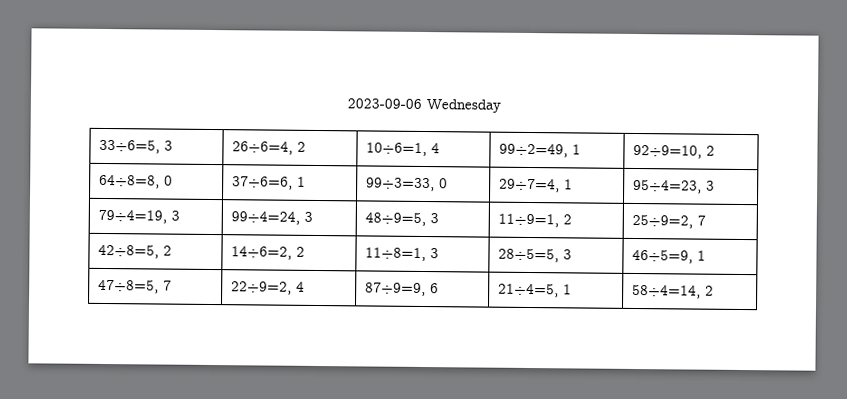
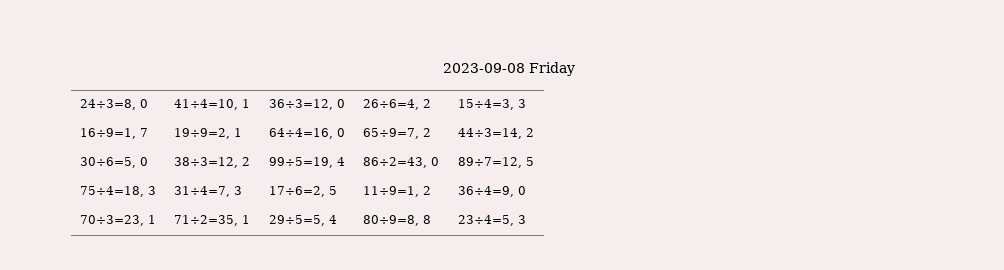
[347,98,501,113] [99,139,174,154] [232,141,307,155] [366,142,441,157] [499,143,582,158] [633,144,716,159] [99,174,174,189] [232,176,307,190] [366,177,449,192] [499,178,574,193] [633,179,716,194] [98,209,181,224] [231,211,314,225] [365,212,440,227] 2023-09-06 Wednesday // 33÷6=5, 3 | 26÷6=4, 2 | 10÷6=1, 4 | 99÷2=49, 1 | 92÷9=10, 2 // 64÷8=8, 0 | 37÷6=6, 1 | 99÷3=33, 0 | 29÷7=4, 1 | 95÷4=23, 3 // 79÷4=19, 3 | 99÷4=24, 3 | 48÷9=5, 3 -> [443,62,575,76] [79,99,148,110] [173,99,250,110] [268,99,345,110] [362,99,431,110] [457,99,526,110] [79,128,148,139] [173,128,242,139] [268,128,345,139] [362,128,431,139] [457,128,534,139] [79,157,148,168] [173,157,250,168] [268,157,345,168] [362,157,439,168] [457,157,534,168] [79,186,156,197] [173,186,242,197] [268,186,337,197] 2023-09-08 Friday // 24÷3=8, 0 | 41÷4=10, 1 | 36÷3=12, 0 | 26÷6=4, 2 | 15÷4=3, 3 // 16÷9=1, 7 | 19÷9=2, 1 | 64÷4=16, 0 | 65÷9=7, 2 | 44÷3=14, 2 // 30÷6=5, 0 | 38÷3=12, 2 | 99÷5=19, 4 | 86÷2=43, 0 | 89÷7=12, 5 // 75÷4=18, 3 | 31÷4=7, 3 | 17÷6=2, 5
[632,214,707,229] [98,244,173,259] [231,246,306,260] [365,247,440,262] [498,248,573,263] [632,249,707,264] [98,279,173,294] [231,281,306,295] [365,282,440,297] [498,283,573,298] [632,284,715,299] 25÷9=2, 7 // 42÷8=5, 2 | 14÷6=2, 2 | 11÷8=1, 3 | 28÷5=5, 3 | 46÷5=9, 1 // 47÷8=5, 7 | 22÷9=2, 4 | 87÷9=9, 6 | 21÷4=5, 1 | 58÷4=14, 2 -> [457,186,526,197] [79,215,156,226] [173,215,250,226] [268,215,337,226] [362,215,431,226] [457,215,526,226] 36÷4=9, 0 // 70÷3=23, 1 | 71÷2=35, 1 | 29÷5=5, 4 | 80÷9=8, 8 | 23÷4=5, 3

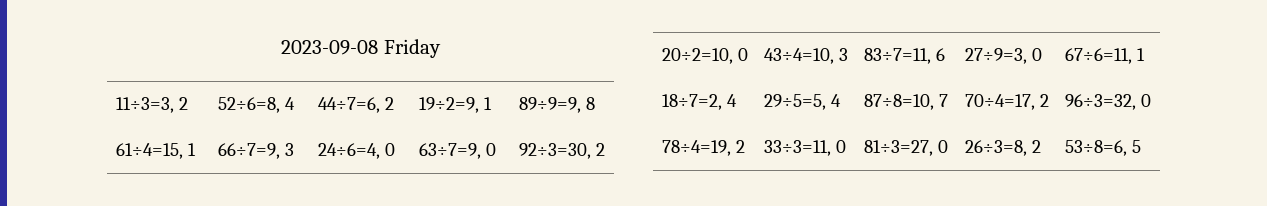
[79,99,148,110] [173,99,250,110] [268,99,345,110] [362,99,431,110] [457,99,526,110] [79,128,148,139] [173,128,242,139] [268,128,345,139] [362,128,431,139] [457,128,534,139] [79,157,148,168] [173,157,250,168] [268,157,345,168] [362,157,439,168] [457,157,534,168] [79,186,156,197] [173,186,242,197] [268,186,337,197] [362,186,431,197] [457,186,526,197] [79,215,156,226] [173,215,250,226] [268,215,337,226] [362,215,431,226] [457,215,526,226] 24÷3=8, 0 | 41÷4=10, 1 | 36÷3=12, 0 | 26÷6=4, 2 | 15÷4=3, 3 // 16÷9=1, 7 | 19÷9=2, 1 | 64÷4=16, 0 | 65÷9=7, 2 | 44÷3=14, 2 // 30÷6=5, 0 | 38÷3=12, 2 | 99÷5=19, 4 | 86÷2=43, 0 | 89÷7=12, 5 // 75÷4=18, 3 | 31÷4=7, 3 | 17÷6=2, 5 | 11÷9=1, 2 | 36÷4=9, 0 // 70÷3=23, 1 | 71÷2=35, 1 | 29÷5=5, 4 | 80÷9=8, 8 | 23÷4=5, 3 -> [115,97,188,113] [217,97,295,113] [317,97,394,113] [418,97,492,113] [518,97,595,113] [115,143,196,159] [217,143,294,159] [317,143,395,159] [418,143,496,159] [518,143,605,159] [661,48,748,64] [763,48,848,64] [863,48,945,64] [964,48,1042,64] [1064,48,1145,64] [661,94,737,110] [763,94,841,110] [863,94,948,110] [964,94,1049,110] [1064,94,1151,110] [661,140,745,156] [763,140,846,156] [863,140,948,156] [964,140,1041,156] [1064,140,1141,156] 11÷3=3, 2 | 52÷6=8, 4 | 44÷7=6, 2 | 19÷2=9, 1 | 89÷9=9, 8 // 61÷4=15, 1 | 66÷7=9, 3 | 24÷6=4, 0 | 63÷7=9, 0 | 92÷3=30, 2 // 20÷2=10, 0 | 43÷4=10, 3 | 83÷7=11, 6 | 27÷9=3, 0 | 67÷6=11, 1 // 18÷7=2, 4 | 29÷5=5, 4 | 87÷8=10, 7 | 70÷4=17, 2 | 96÷3=32, 0 // 78÷4=19, 2 | 33÷3=11, 0 | 81÷3=27, 0 | 26÷3=8, 2 | 53÷8=6, 5

